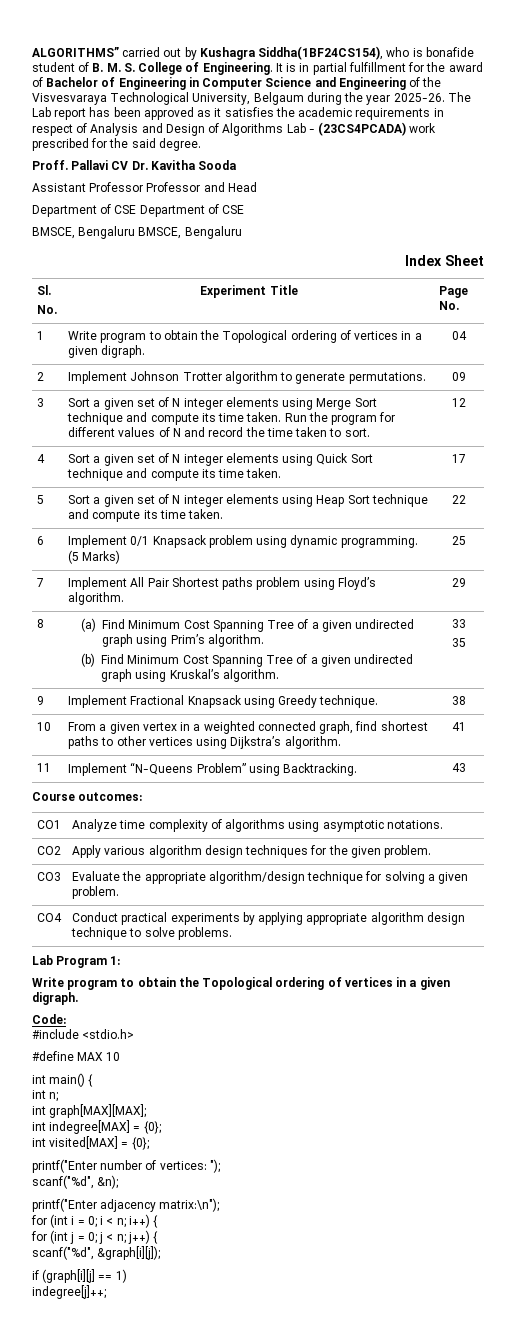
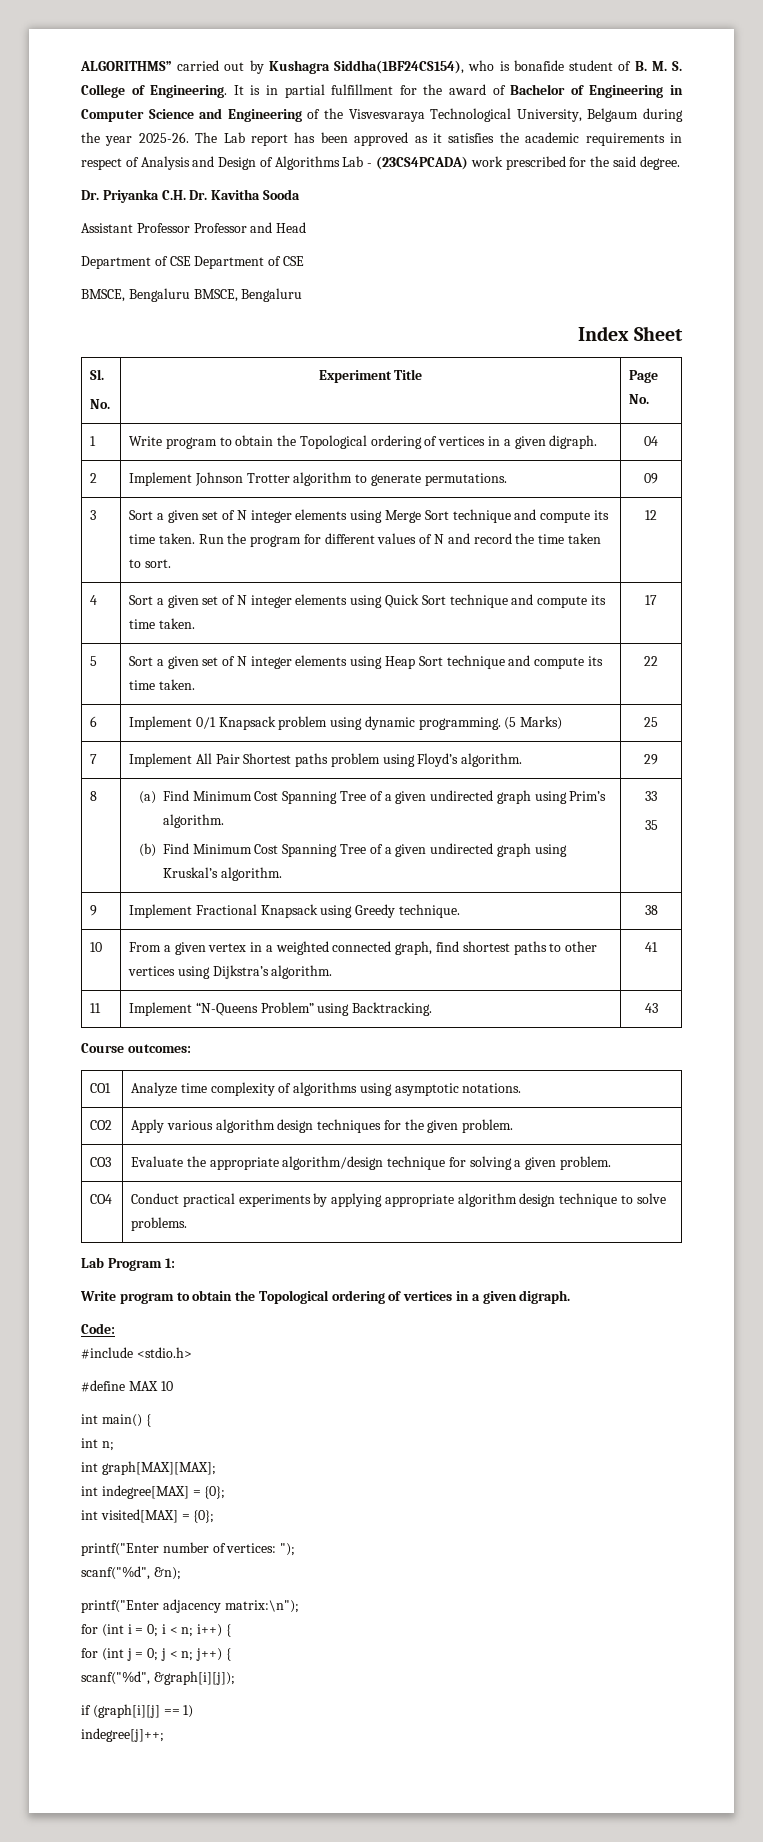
[32,160,129,170] Proff. Pallavi CV -> [81,189,186,203] Dr. Priyanka C.H.

